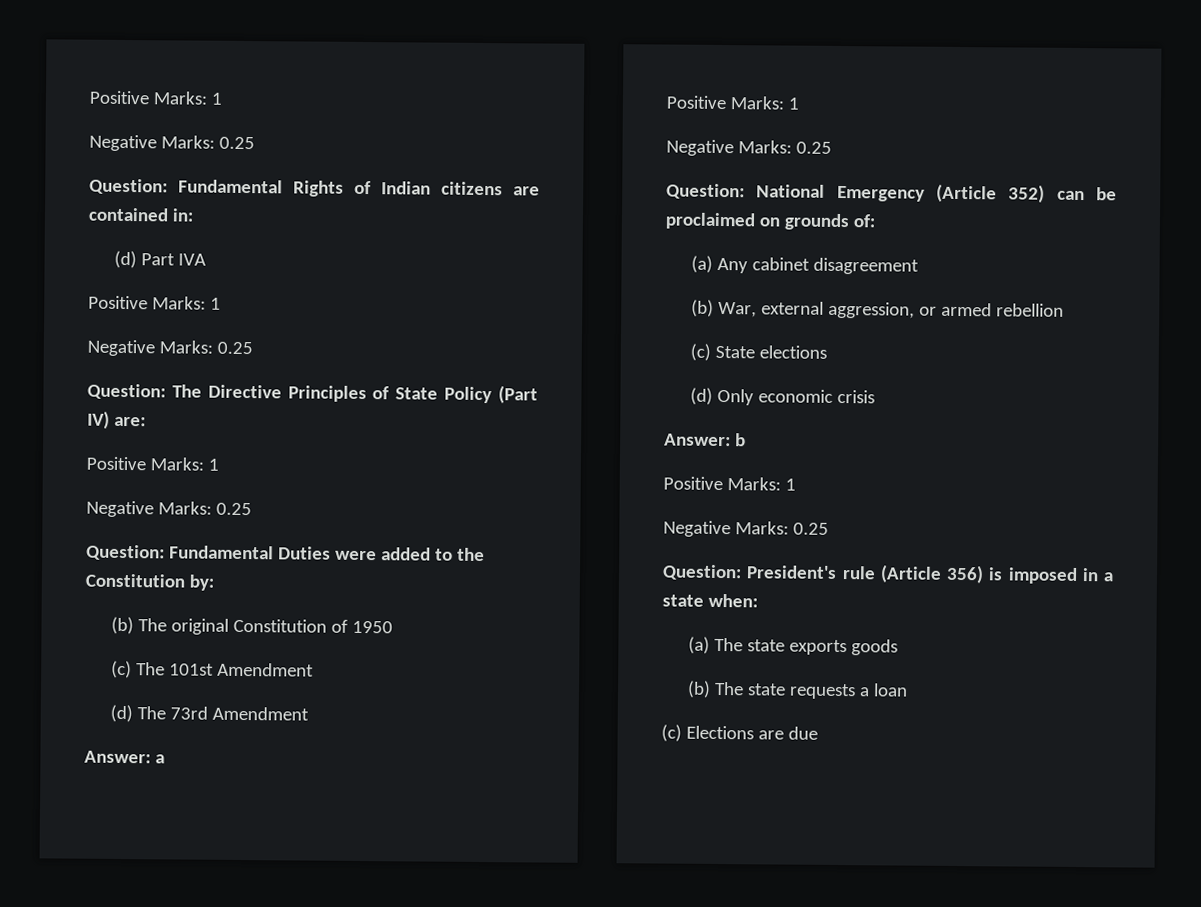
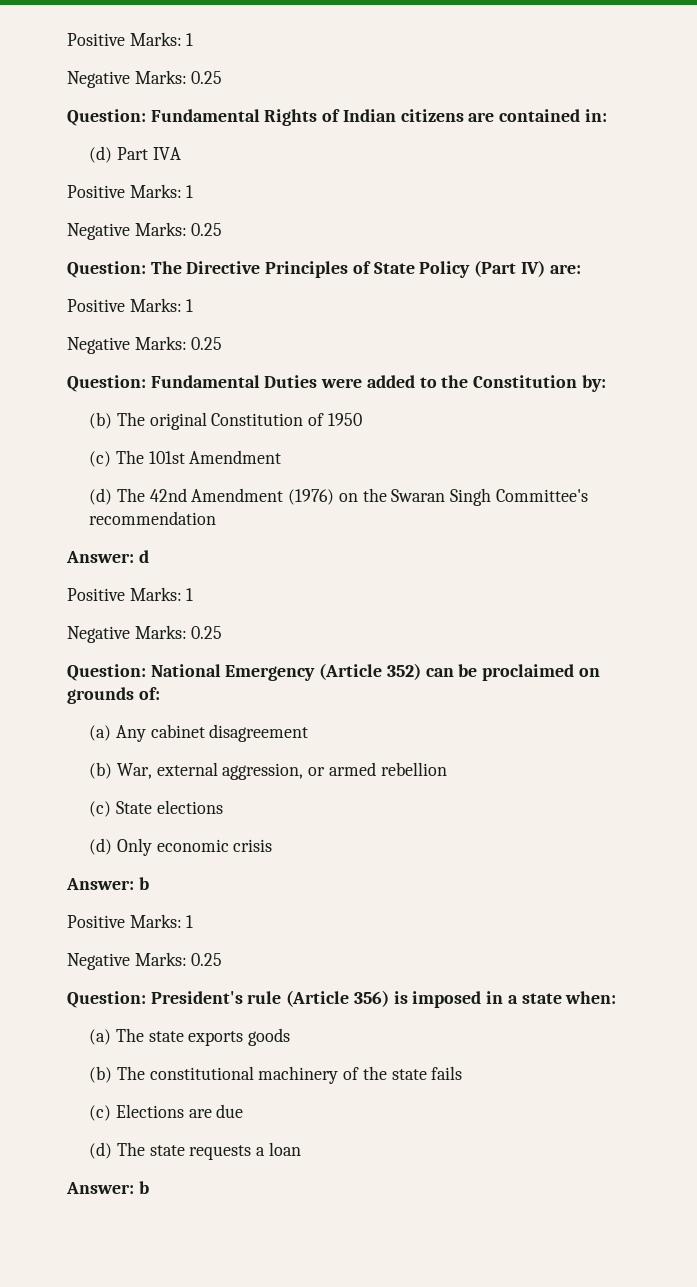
[170,706,310,721] [84,750,165,764] 73rd Amendment // Answer: a -> [149,488,588,506] [89,511,217,525] [66,550,149,563] 42nd Amendment (1976) on the Swaran Singh Committee's recommendation // Answer: d
(745, 688) none -> [149,1066,463,1084] [89,1104,244,1121] [89,1142,145,1159] constitutional machinery of the state fails // (c) Elections are due // (d) The
[661,724,818,742] (c) Elections are due -> [66,1181,149,1194] Answer: b

